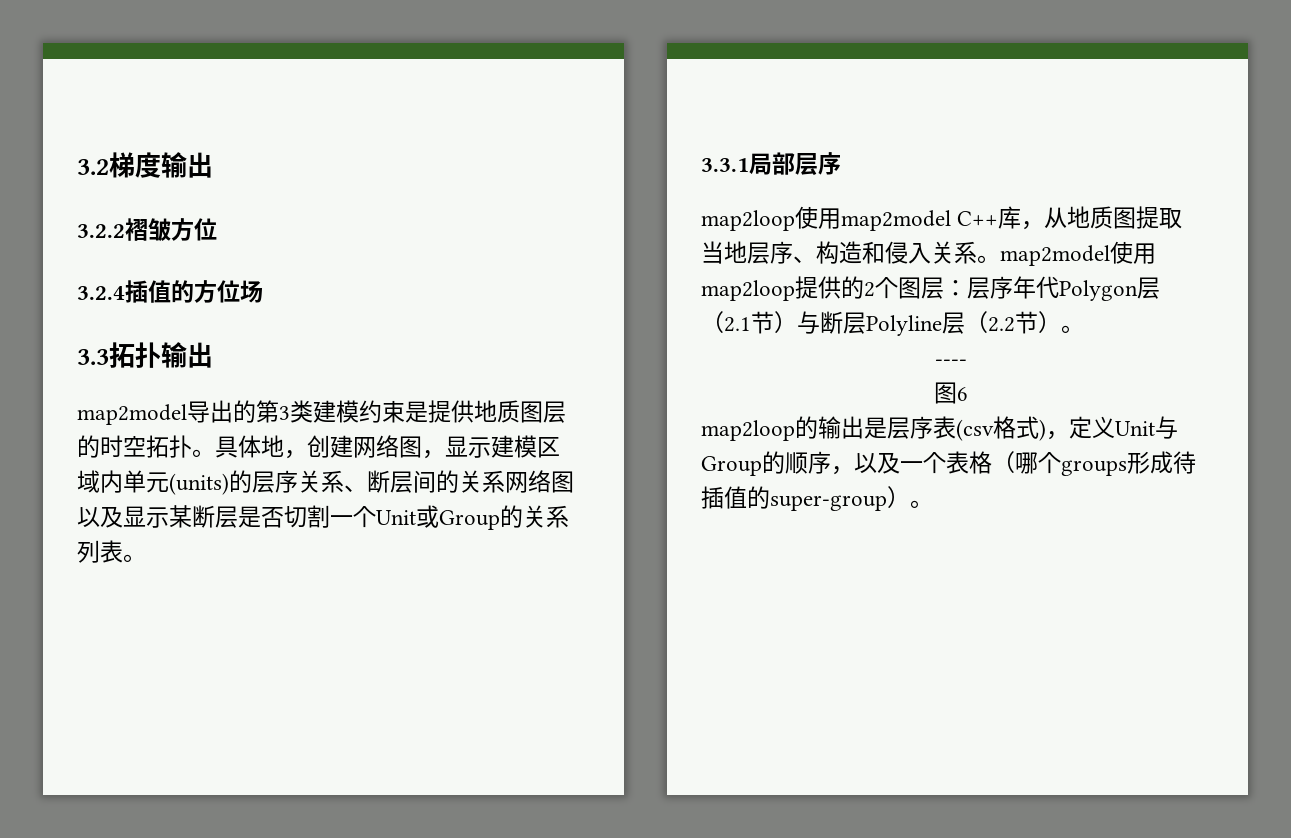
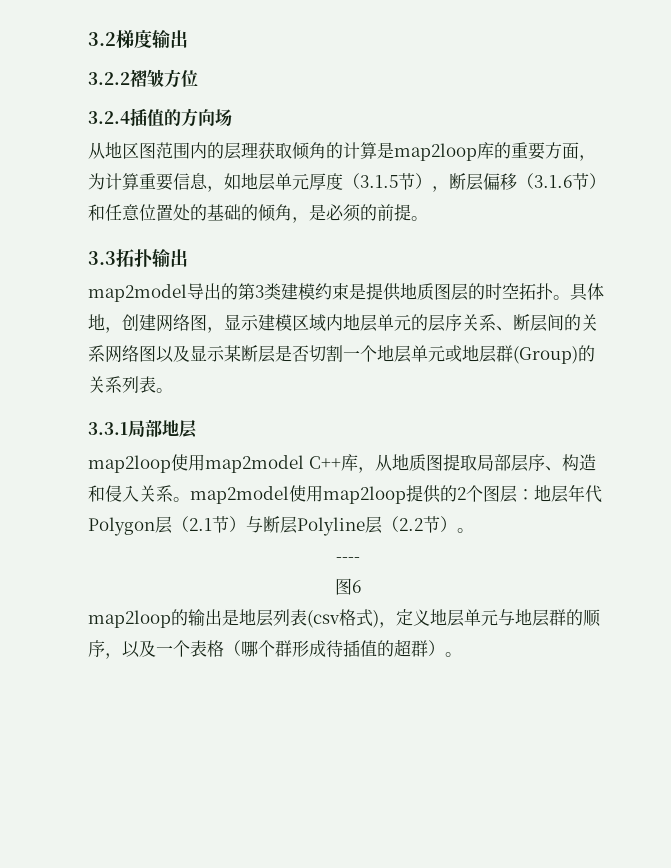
[217,280,263,303] 位场 -> [198,109,232,126] [88,142,596,161] [88,173,606,192] [88,204,428,223] 向场 // 从地区图范围内的层理获取倾角的计算是map2loop库的重要方面，为计算重要信息，如地层单元厚度（3.1.5节），断层偏移（3.1.6节）和任意位置处的基础的倾角，是必须的前提。
[123,470,229,495] 单元(units) -> [343,314,411,332] 地层单元
[376,505,500,530] Unit或Group -> [377,345,578,364] 地层单元或地层群(Group)
[795,152,841,176] 层序 -> [162,420,197,438] 地层
[701,241,747,264] 当地 -> [476,454,511,471] 局部
[967,276,1013,299] 层序 -> [534,485,568,503] 地层
[887,416,933,439] 层序 -> [239,609,290,627] 地层列
[1115,416,1178,439] [701,456,762,476] Unit与Group -> [430,609,566,627] 地层单元与地层群
[1061,460,1127,476] groups -> [275,640,292,657] 群
[770,495,887,511] super-group -> [394,639,428,657] 超群

